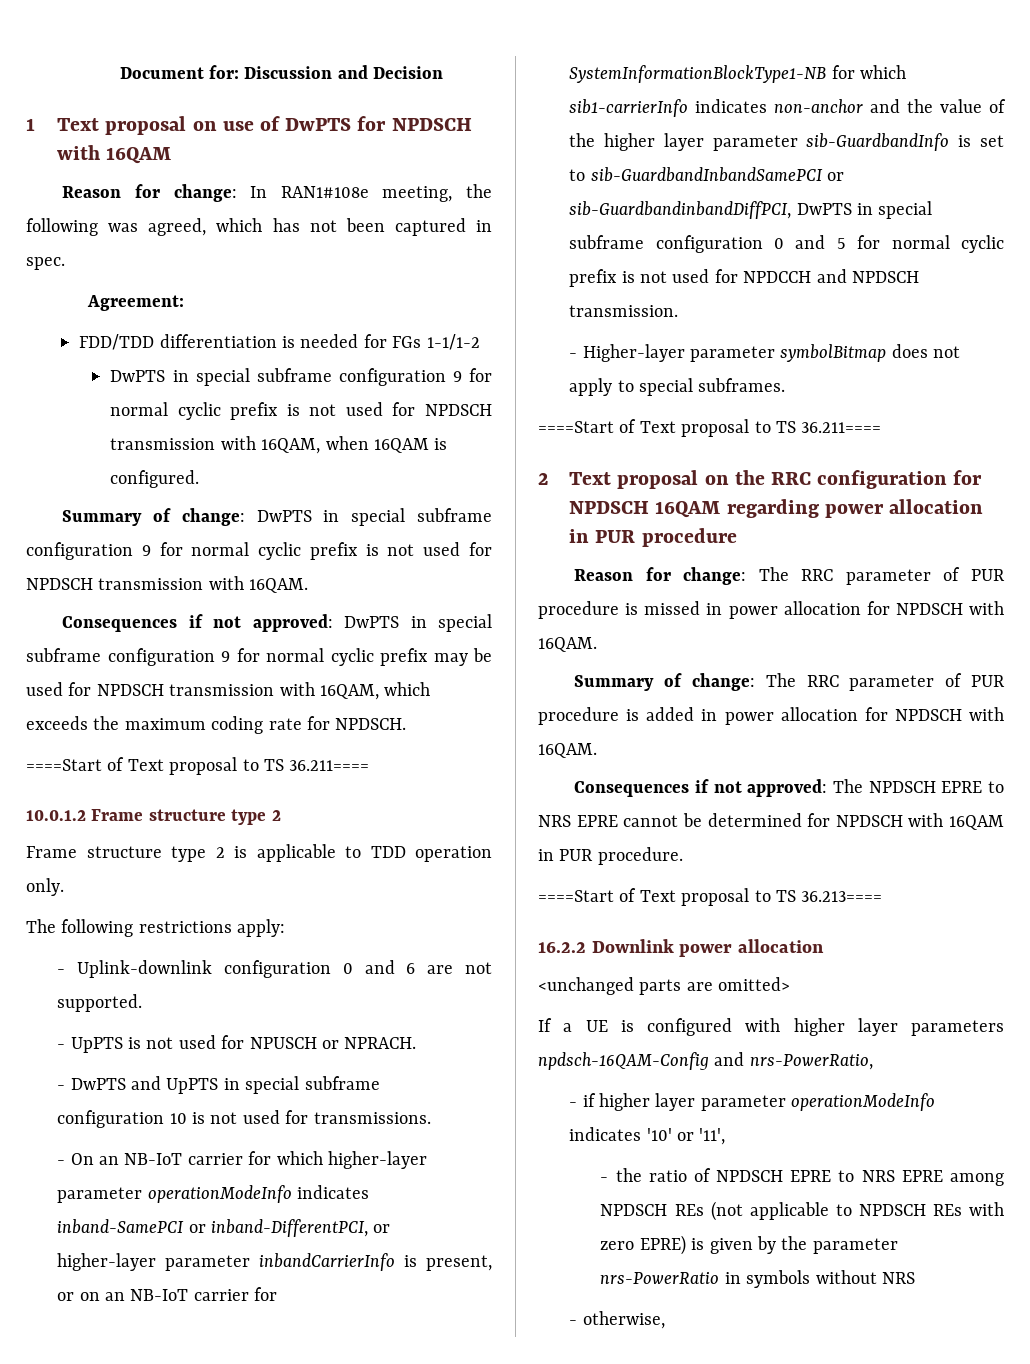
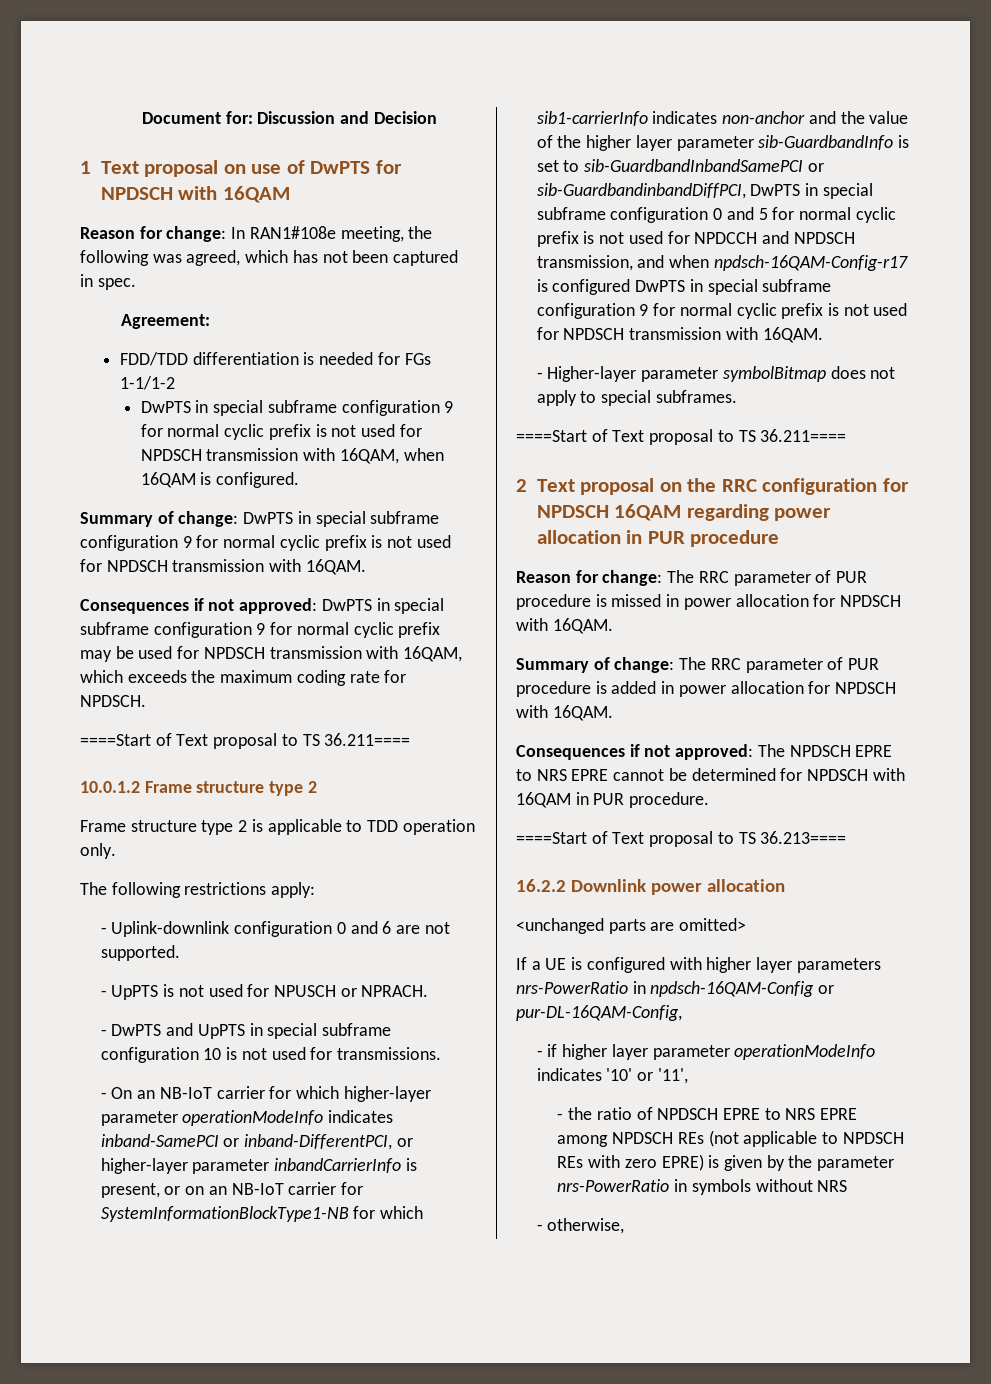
[569,305,679,317] transmission. -> [536,255,908,271] [536,279,832,295] [536,303,908,319] [536,327,823,343] transmission, and when npdsch-16QAM-Config-r17 is configured DwPTS in special subframe configuration 9 for normal cyclic prefix is not used for NPDSCH transmission with 16QAM.
[538,1052,873,1070] npdsch-16QAM-Config and nrs-PowerRatio, -> [516,981,835,997] [516,1005,682,1021] nrs-PowerRatio in npdsch-16QAM-Config or pur-DL-16QAM-Config,

